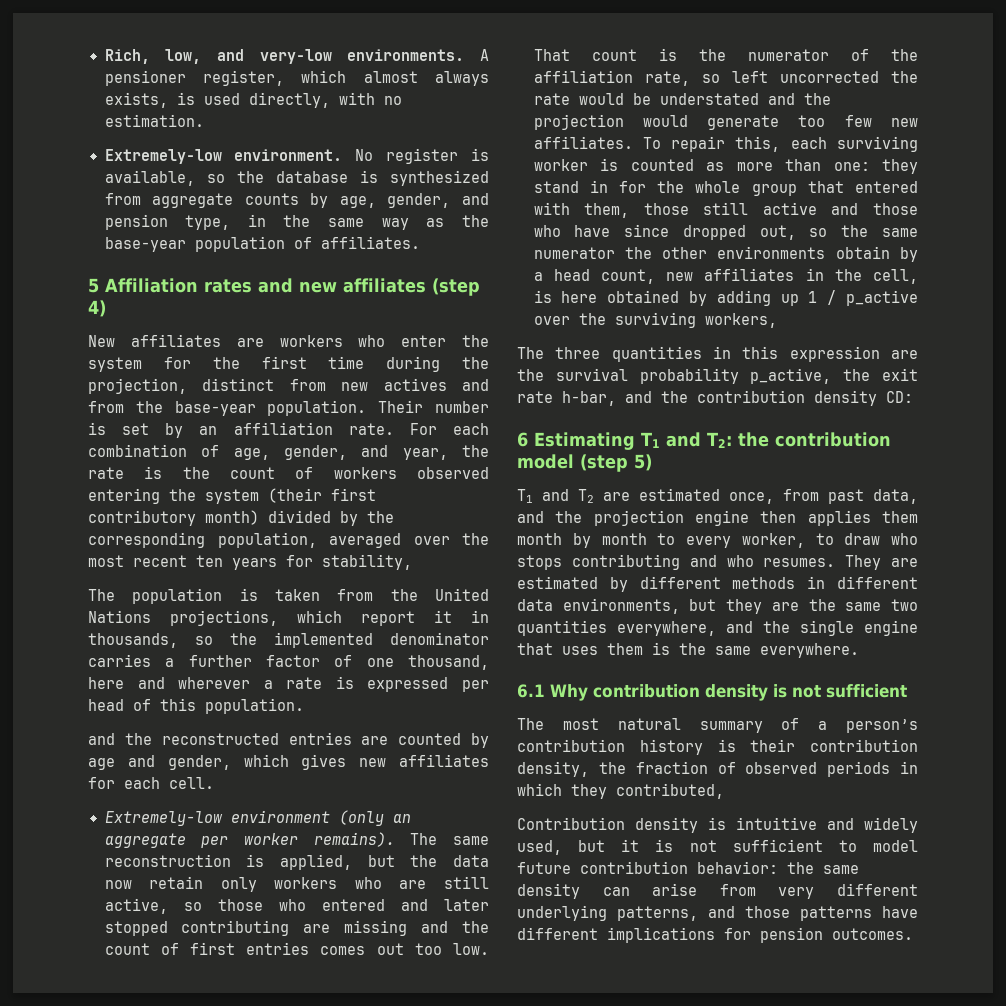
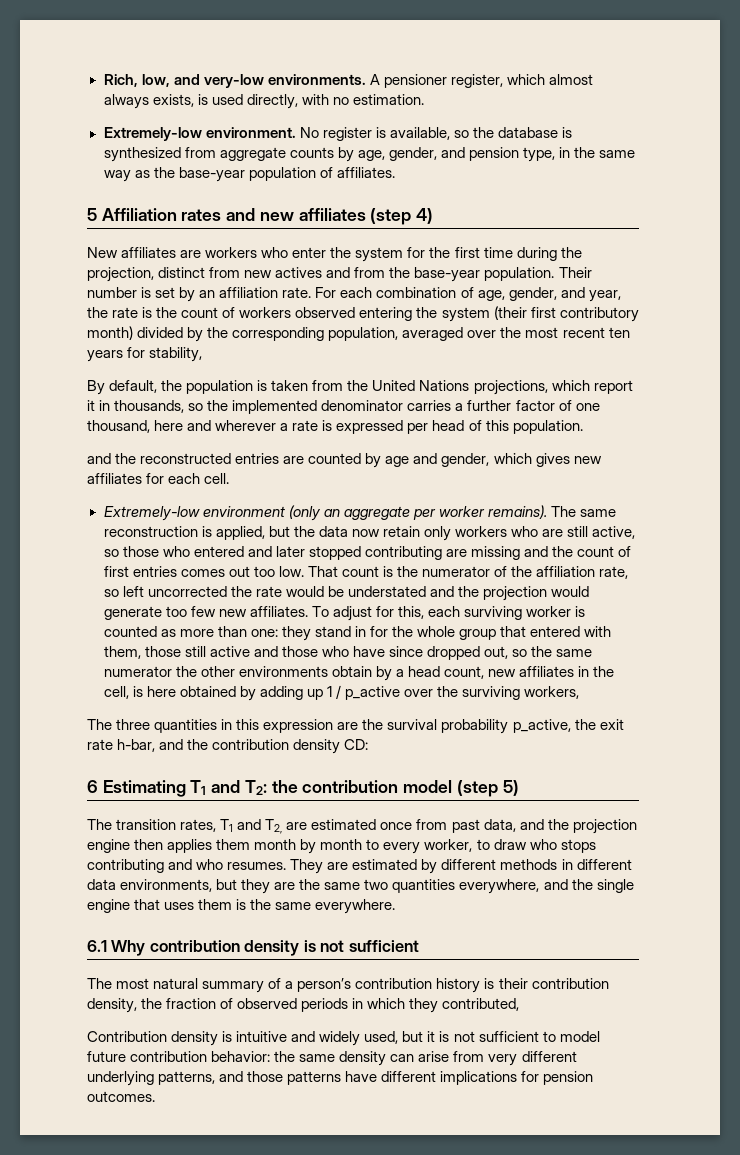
[88,589,115,601] The -> [87,380,183,395] By default, the
[671,136,726,152] repair -> [332,606,394,621] adjust for
[517,488,774,504] T1 and T2 are estimated once, -> [87,819,413,834] The transition rates, T1 and T2, are estimated once

